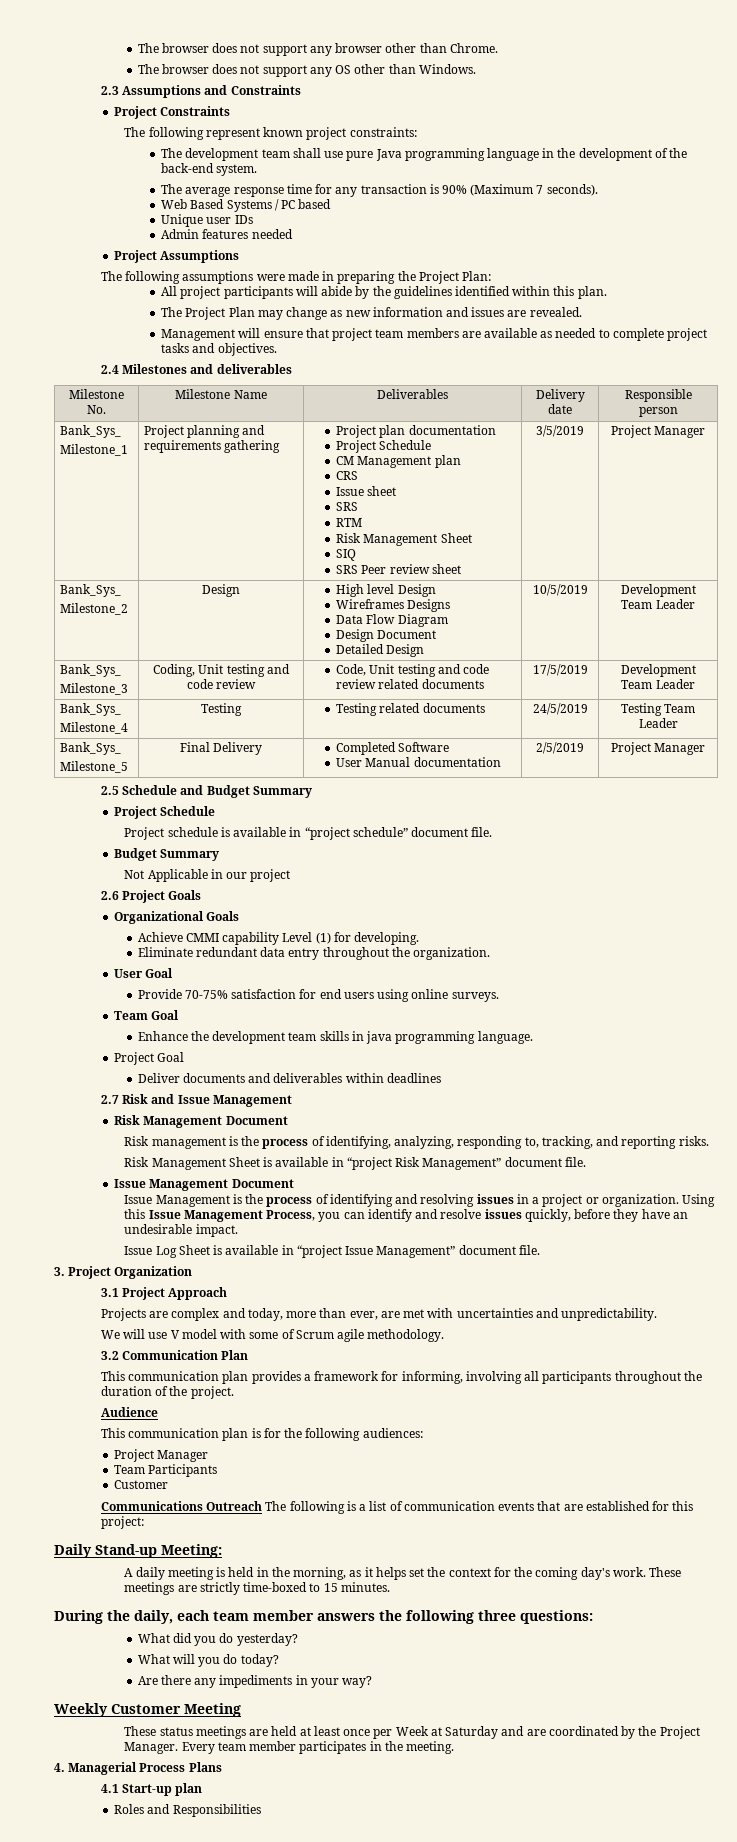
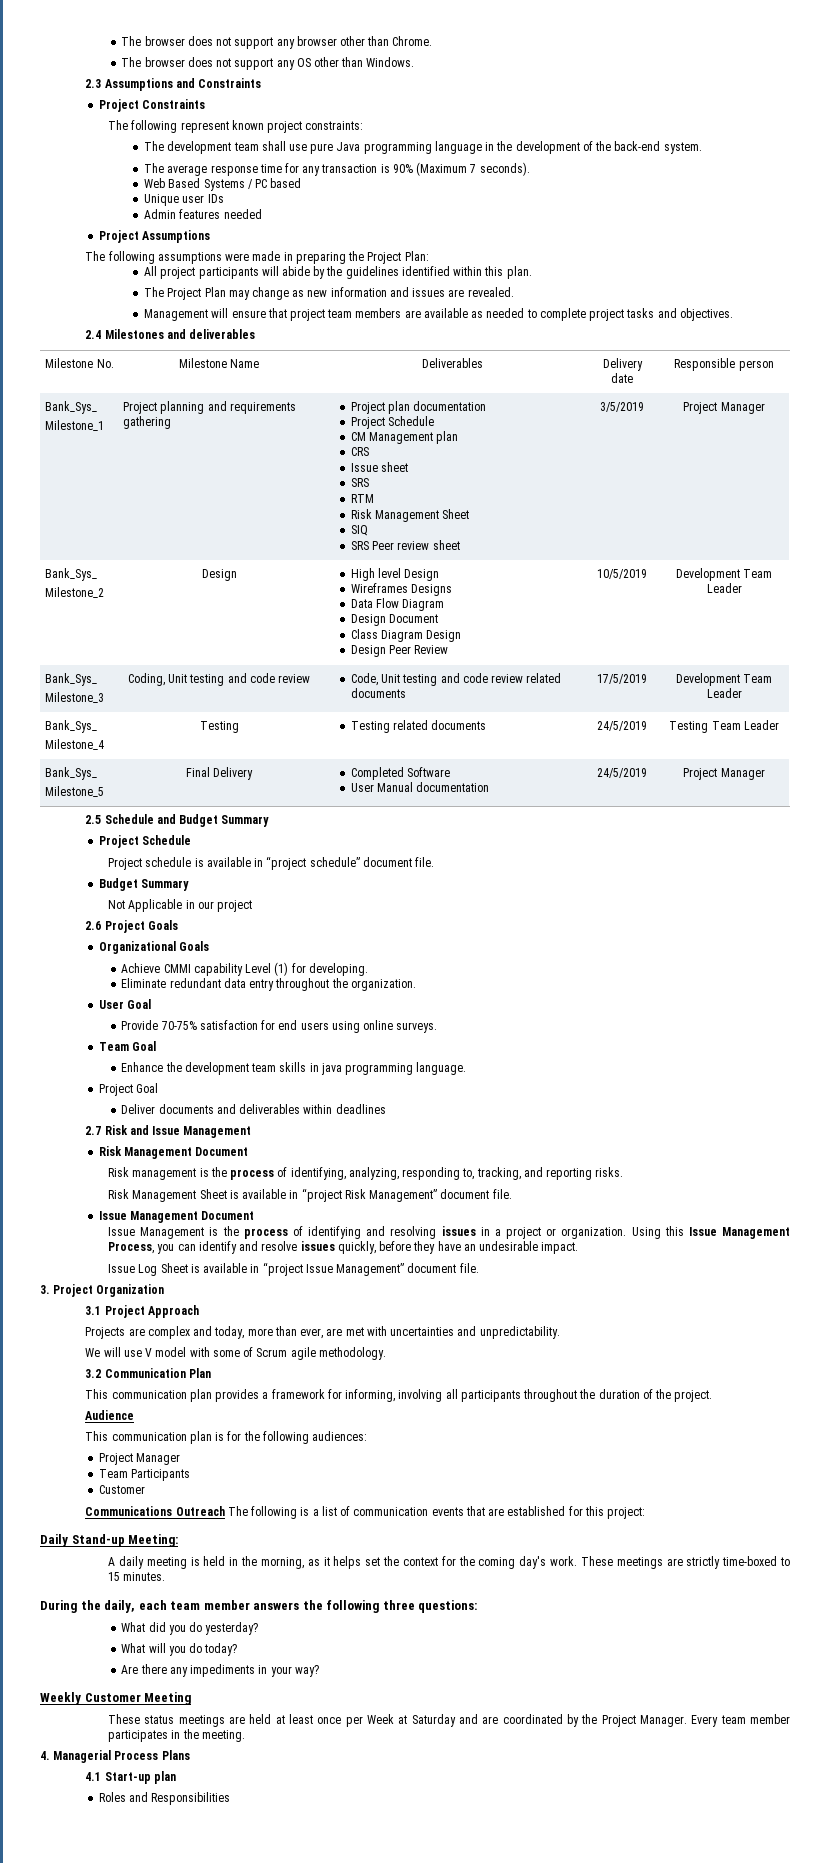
[336,644,425,657] Detailed Design -> [350,629,462,642] [350,645,449,657] Class Diagram Design // Design Peer Review
[536,742,584,754] 2/5/2019 -> [597,768,647,778] 24/5/2019

